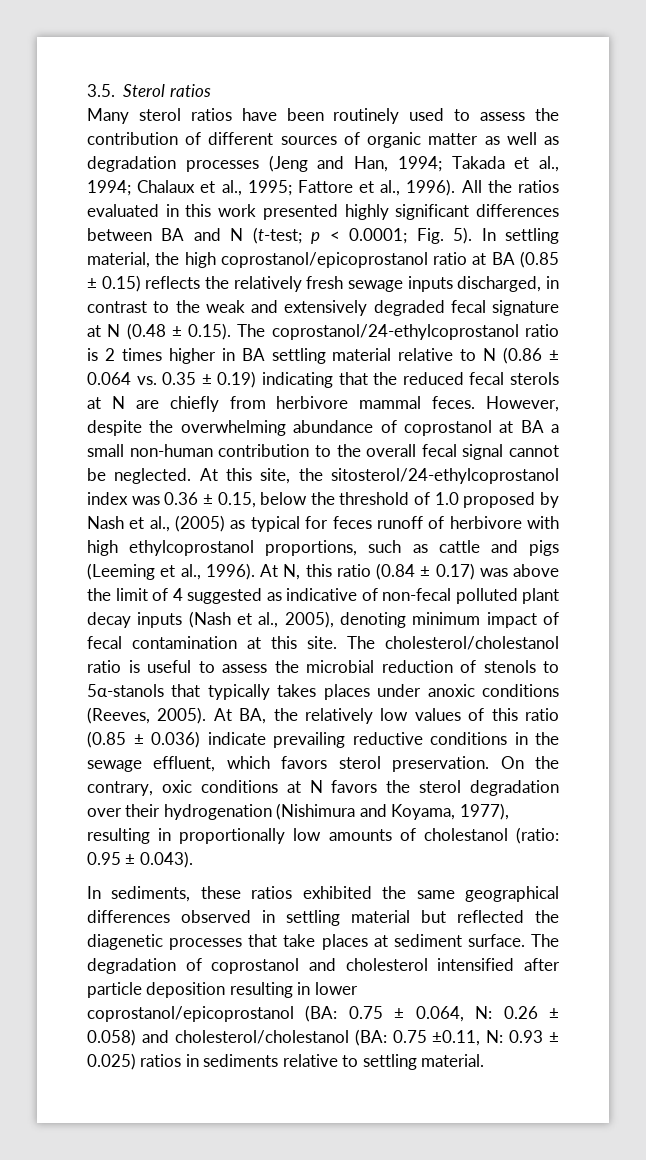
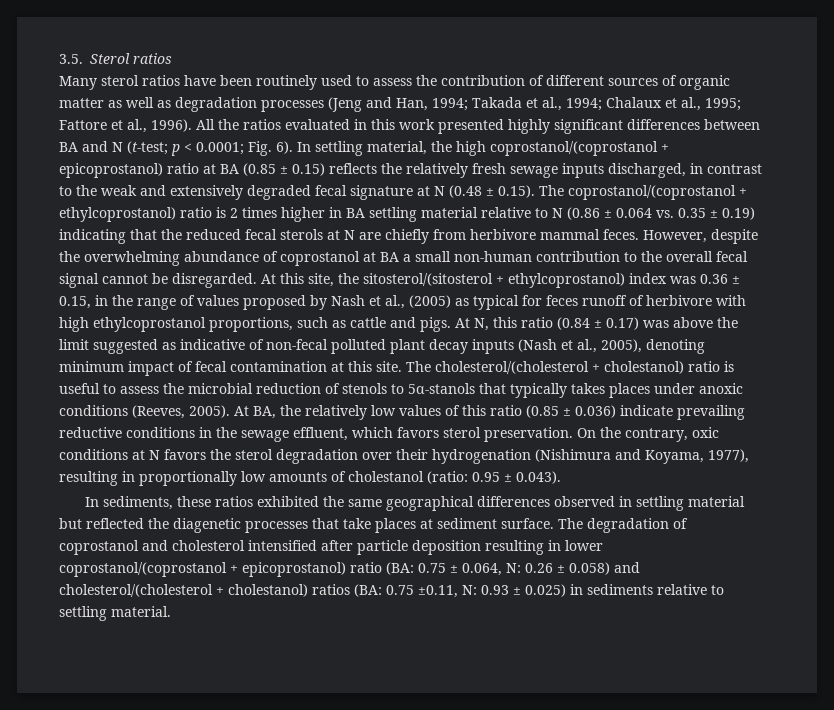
[453,227,473,244] 5). -> [276,141,293,154] 6).
[220,252,428,268] coprostanol/epicoprostanol -> [490,141,669,156] [59,163,163,178] coprostanol/(coprostanol + epicoprostanol)
[271,324,519,340] coprostanol/24-ethylcoprostanol -> [568,185,747,200] [59,207,176,222] coprostanol/(coprostanol + ethylcoprostanol)
[114,468,192,484] neglected. -> [172,273,257,288] disregarded.
[331,468,559,484] sitosterol/24-ethylcoprostanol -> [363,273,625,288] sitosterol/(sitosterol + ethylcoprostanol)
[260,492,459,505] below the threshold of 1.0 -> [95,295,239,310] in the range of values
[529,540,560,556] [87,563,255,580] pigs (Leeming et al., 1996). -> [420,317,451,332] pigs.
[152,588,183,601] of 4 -> (89, 344) none
[385,636,559,650] cholesterol/cholestanol -> [435,361,684,374] cholesterol/(cholesterol + cholestanol)
[87,1006,294,1022] coprostanol/epicoprostanol -> [59,562,382,577] coprostanol/(coprostanol + epicoprostanol) ratio
[174,1030,349,1044] cholesterol/cholestanol -> [59,584,350,597] cholesterol/(cholesterol + cholestanol) ratios
[140,1054,182,1067] ratios -> (566, 590) none

